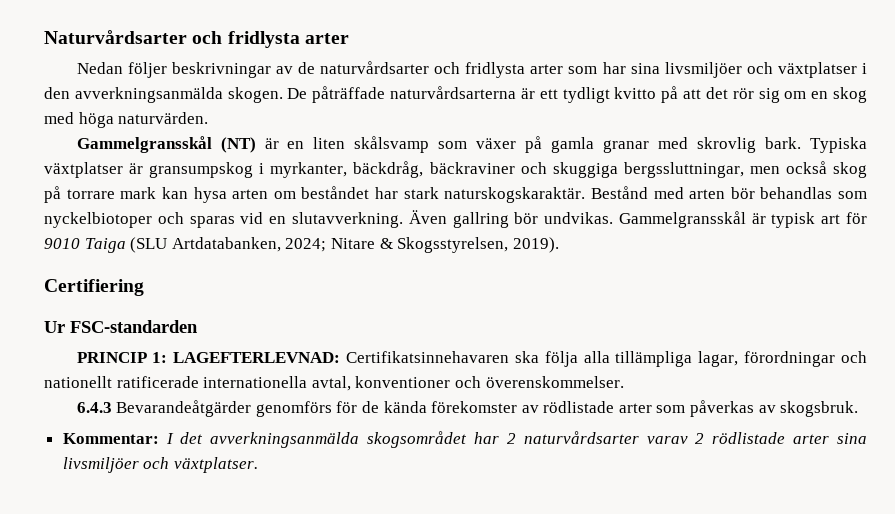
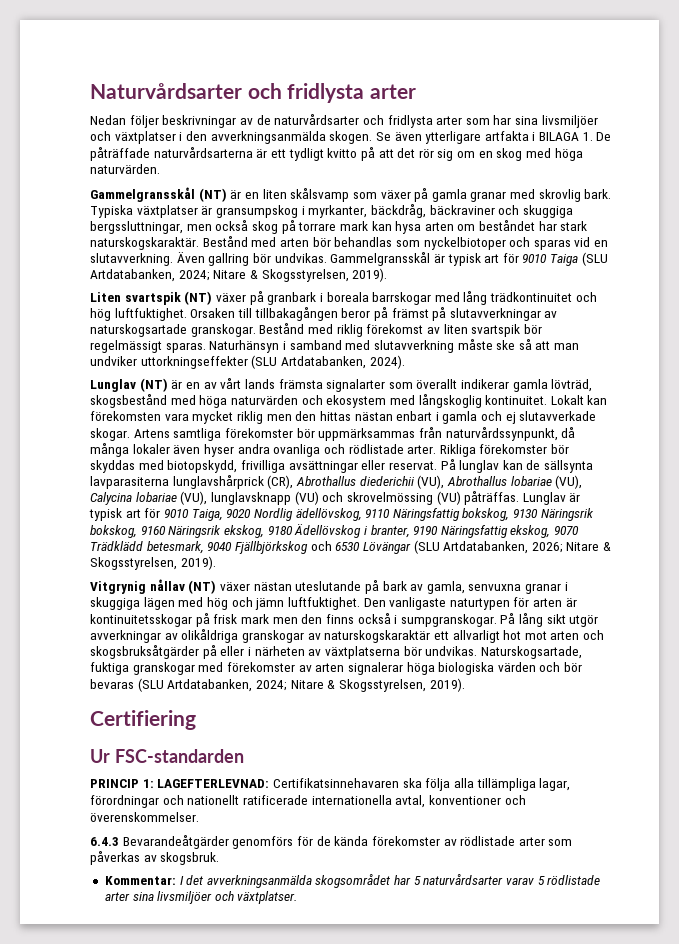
(283, 95) none -> [375,131,593,144] Se även ytterligare artfakta i BILAGA 1.
(559, 245) none -> [90,291,597,305] [90,307,558,321] [90,323,542,337] [90,339,580,353] [90,355,405,369] [90,378,593,392] [90,394,608,408] [90,411,597,424] [90,427,576,441] [90,443,570,457] [90,459,594,473] [90,475,583,489] [90,491,581,505] [89,508,594,521] [90,524,580,538] [90,540,612,554] [90,556,216,570] [90,579,568,594] [90,597,577,610] [90,613,599,627] [90,629,605,643] [90,645,582,659] [90,662,583,675] [90,678,465,692] // Liten svartspik (NT) växer på granbark i boreala barrskogar med lång trädkontinuitet och hög luftfuktighet. Orsaken till tillbakagången beror på främst på slutavverkningar av naturskogsartade granskogar. Bestånd med riklig förekomst av liten svartspik bör regelmässigt sparas. Naturhänsyn i samband med slutavverkning måste ske så att man undviker uttorkningseffekter (SLU Artdatabanken, 2024). // Lunglav (NT) är en av vårt lands främsta signalarter som överallt indikerar gamla lövträd, skogsbestånd med höga naturvärden och ekosystem med långskoglig kontinuitet. Lokalt kan förekomsten vara mycket riklig men den hittas nästan enbart i gamla och ej slutavverkade skogar. Artens samtliga förekomster bör uppmärksammas från naturvårdssynpunkt, då många lokaler även hyser andra ovanliga och rödlistade arter. Rikliga förekomster bör skyddas med biotopskydd, frivilliga avsättningar eller reservat. På lunglav kan de sällsynta lavparasiterna lunglavshårprick (CR), Abrothallus diederichii (VU), Abrothallus lobariae (VU), Calycina lobariae (VU), lunglavsknapp (VU) och skrovelmössing (VU) påträffas. Lunglav är typisk art för 9010 Taiga, 9020 Nordlig ädellövskog, 9110 Näringsfattig bokskog, 9130 Näringsrik bokskog, 9160 Näringsrik ekskog, 9180 Ädellövskog i branter, 9190 Näringsfattig ekskog, 9070 Trädklädd betesmark, 9040 Fjällbjörkskog och 6530 Lövängar (SLU Artdatabanken, 2026; Nitare & Skogsstyrelsen, 2019). // Vitgrynig nållav (NT) växer nästan uteslutande på bark av gamla, senvuxna granar i skuggiga lägen med hög och jämn luftfuktighet. Den vanligaste naturtypen för arten är kontinuitetsskogar på frisk mark men den finns också i sumpgranskogar. På lång sikt utgör avverkningar av olikåldriga granskogar av naturskogskaraktär ett allvarligt hot mot arten och skogsbruksåtgärder på eller i närheten av växtplatserna bör undvikas. Naturskogsartade, fuktiga granskogar med förekomster av arten signalerar höga biologiska värden och bör bevaras (SLU Artdatabanken, 2024; Nitare & Skogsstyrelsen, 2019).
[506,433,516,444] 2 -> [413,876,421,885] 5
[695,433,705,444] 2 -> [537,876,545,885] 5

